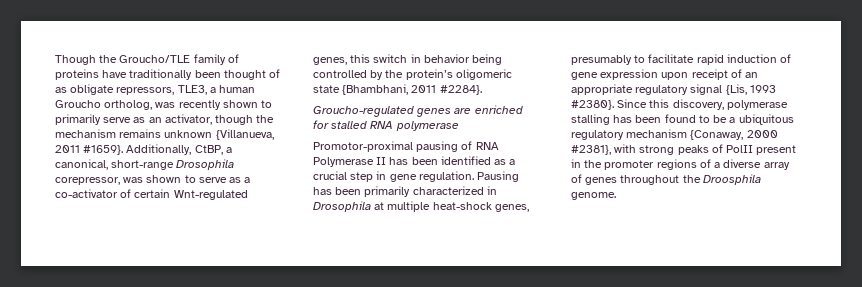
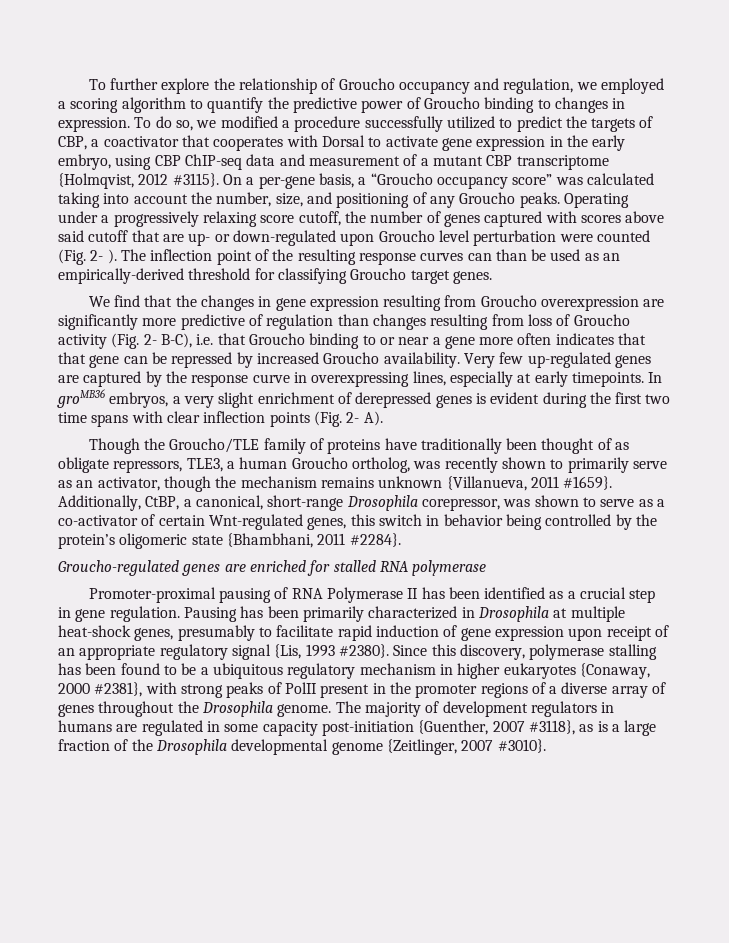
(55, 60) none -> [88,78,665,94] [58,97,626,113] [58,116,654,132] [58,135,626,151] [58,154,609,170] [58,173,654,189] [58,192,629,208] [58,211,665,227] [58,230,650,246] [58,249,621,265] [58,268,492,284] [88,295,665,311] [58,314,630,330] [58,333,647,349] [58,352,651,368] [58,371,663,387] [57,389,671,408] [58,411,383,427] To further explore the relationship of Groucho occupancy and regulation, we employed a scoring algorithm to quantify the predictive power of Groucho binding to changes in expression. To do so, we modified a procedure successfully utilized to predict the targets of CBP, a coactivator that cooperates with Dorsal to activate gene expression in the early embryo, using CBP ChIP-seq data and measurement of a mutant CBP transcriptome {Holmqvist, 2012 #3115}. On a per-gene basis, a “Groucho occupancy score” was calculated taking into account the number, size, and positioning of any Groucho peaks. Operating under a progressively relaxing score cutoff, the number of genes captured with scores above said cutoff that are up- or down-regulated upon Groucho level perturbation were counted (Fig. 2- ). The inflection point of the resulting response curves can than be used as an empirically-derived threshold for classifying Groucho target genes. // We find that the changes in gene expression resulting from Groucho overexpression are significantly more predictive of regulation than changes resulting from loss of Groucho activity (Fig. 2- B-C), i.e. that Groucho binding to or near a gene more often indicates that that gene can be repressed by increased Groucho availability. Very few up-regulated genes are captured by the response curve in overexpressing lines, especially at early timepoints. In groMB36 embryos, a very slight enrichment of derepressed genes is evident during the first two time spans with clear inflection points (Fig. 2- A). //
[313,141,413,152] Promotor-proximal -> [88,587,216,603] Promoter-proximal
(688, 133) none -> [439,663,576,679] in higher eukaryotes
[702,174,761,185] [571,192,616,200] Droosphila genome. -> [201,701,615,717] [58,720,657,736] [58,739,546,755] Drosophila genome. The majority of development regulators in humans are regulated in some capacity post-initiation {Guenther, 2007 #3118}, as is a large fraction of the Drosophila developmental genome {Zeitlinger, 2007 #3010}.

